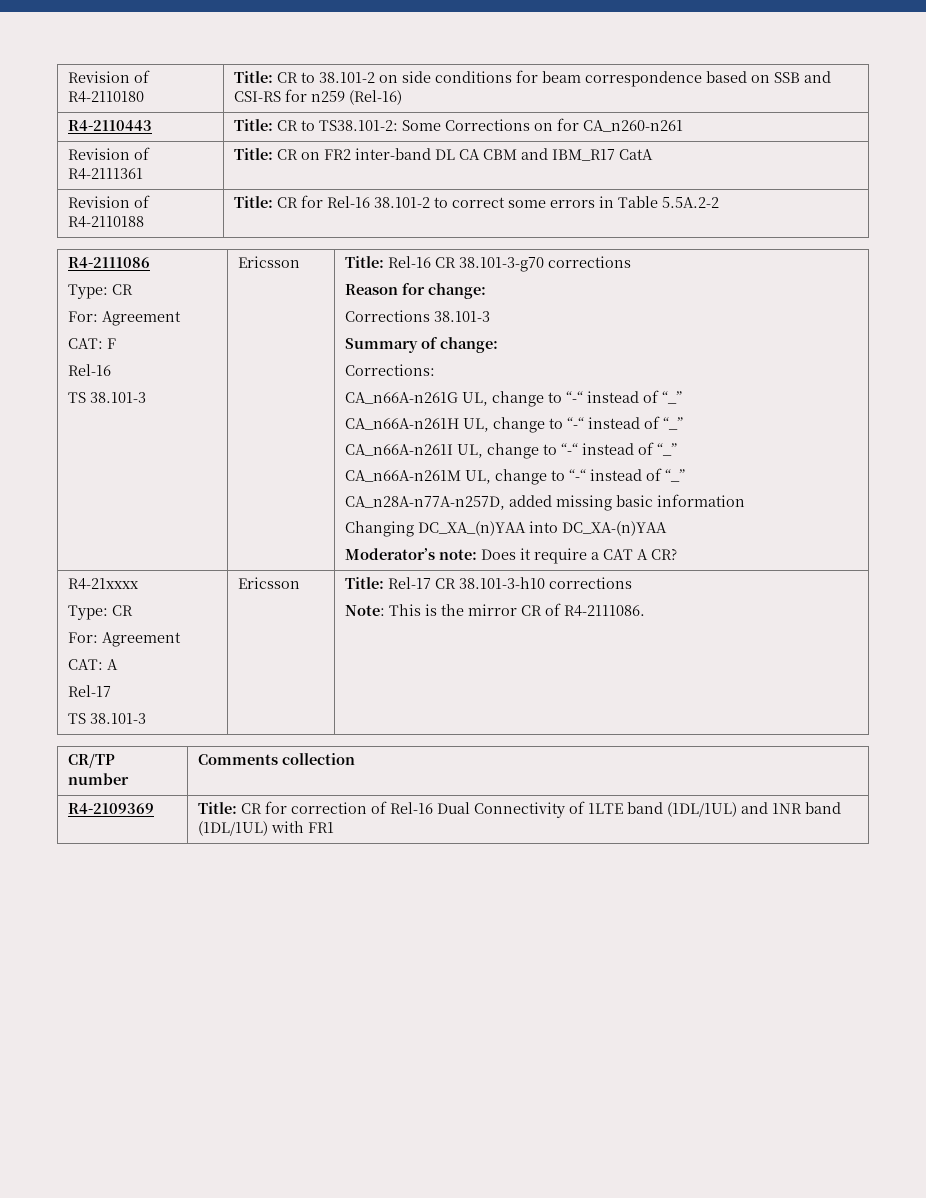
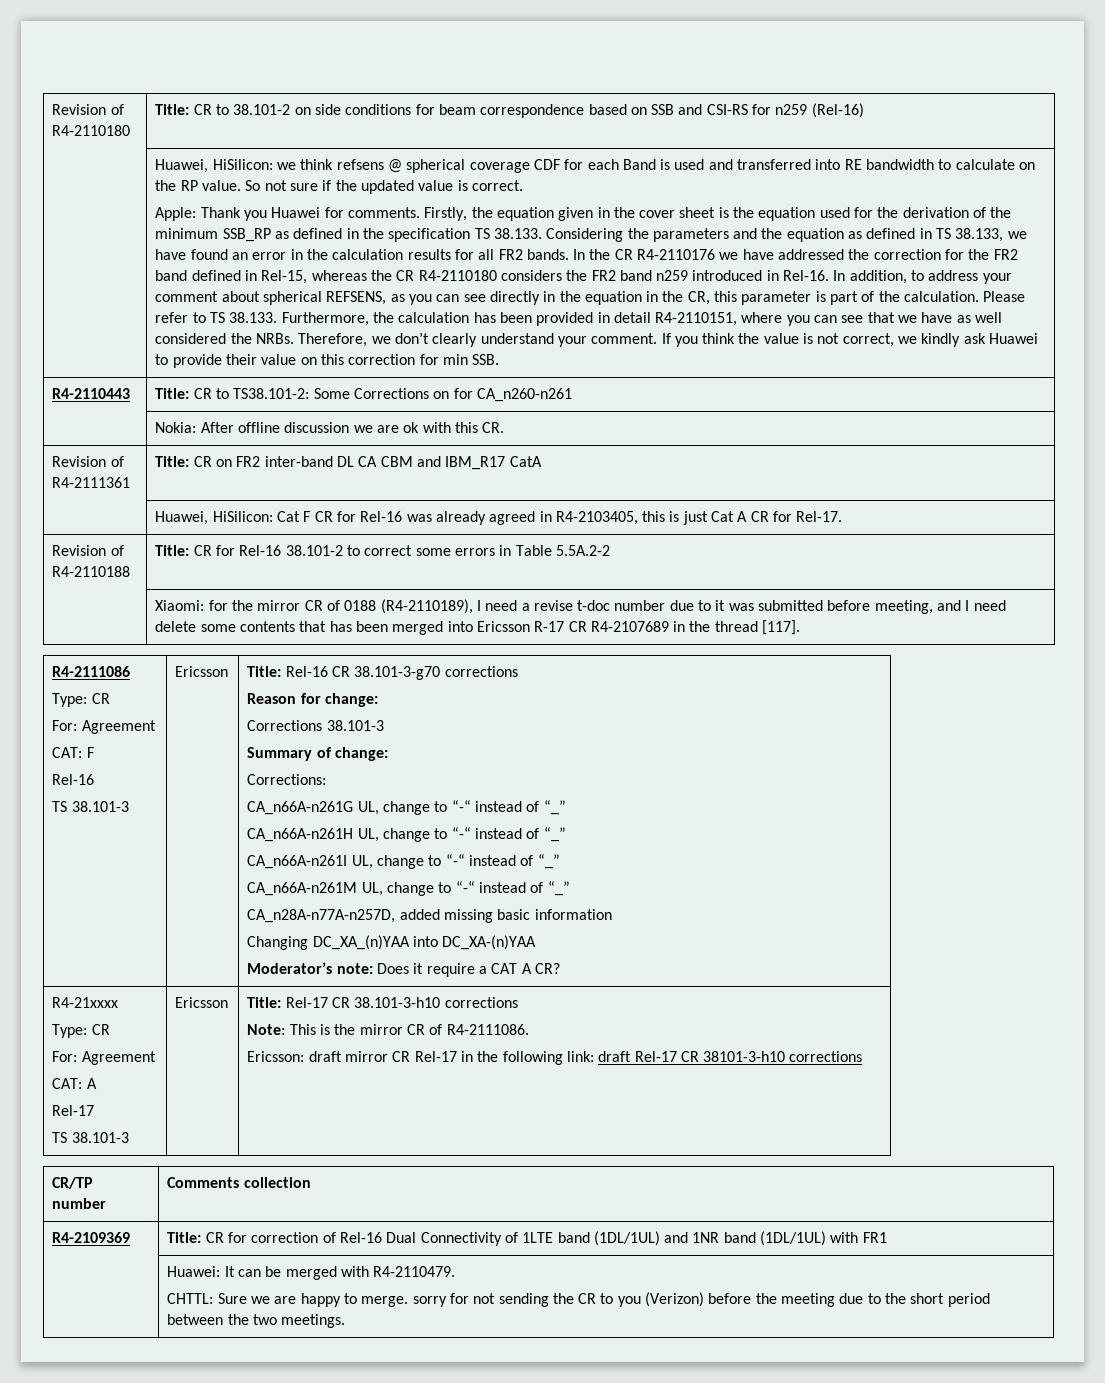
(403, 97) none -> [155,159,1036,173] [155,180,523,194] [155,207,1012,221] [155,228,1027,242] [155,249,1018,260] [155,270,1012,284] [155,291,1026,305] [155,312,1003,326] [155,332,1039,347] [155,354,500,368] // | Huawei, HiSilicon: we think refsens @ spherical coverage CDF for each Band is used and transferred into RE bandwidth to calculate on the RP value. So not sure if the updated value is correct. // Apple: Thank you Huawei for comments. Firstly, the equation given in the cover sheet is the equation used for the derivation of the minimum SSB_RP as defined in the specification TS 38.133. Considering the parameters and the equation as defined in TS 38.133, we have found an error in the calculation results for all FR2 bands. In the CR R4-2110176 we have addressed the correction for the FR2 band defined in Rel-15, whereas the CR R4-2110180 considers the FR2 band n259 introduced in Rel-16. In addition, to address your comment about spherical REFSENS, as you can see directly in the equation in the CR, this parameter is part of the calculation. Please refer to TS 38.133. Furthermore, the calculation has been provided in detail R4-2110151, where you can see that we have as well considered the NRBs. Therefore, we don’t clearly understand your comment. If you think the value is not correct, we kindly ask Huawei to provide their value on this correction for min SSB.
(684, 126) none -> [155,422,505,433] // | Nokia: After offline discussion we are ok with this CR.
(654, 154) none -> [155,511,843,525] // | Huawei, HiSilicon: Cat F CR for Rel-16 was already agreed in R4-2103405, this is just Cat A CR for Rel-17.
(720, 202) none -> [155,599,1006,614] [155,620,801,635] // | Xiaomi: for the mirror CR of 0188 (R4-2110189), I need a revise t-doc number due to it was submitted before meeting, and I need delete some contents that has been merged into Ericsson R-17 CR R4-2107689 in the thread [117].
(646, 611) none -> [247,1051,863,1065] // Ericsson: draft mirror CR Rel-17 in the following link: draft Rel-17 CR 38101-3-h10 corrections
(335, 827) none -> [167,1266,456,1280] [167,1292,990,1307] [167,1314,346,1328] // | Huawei: It can be merged with R4-2110479. // CHTTL: Sure we are happy to merge. sorry for not sending the CR to you (Verizon) before the meeting due to the short period between the two meetings.

